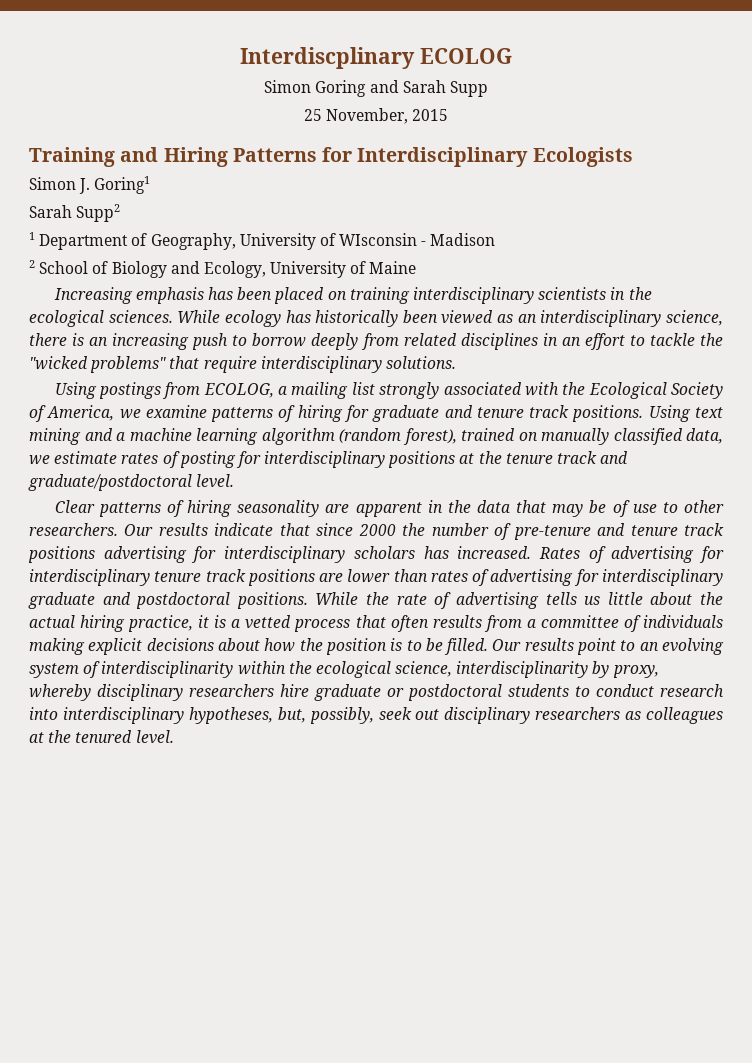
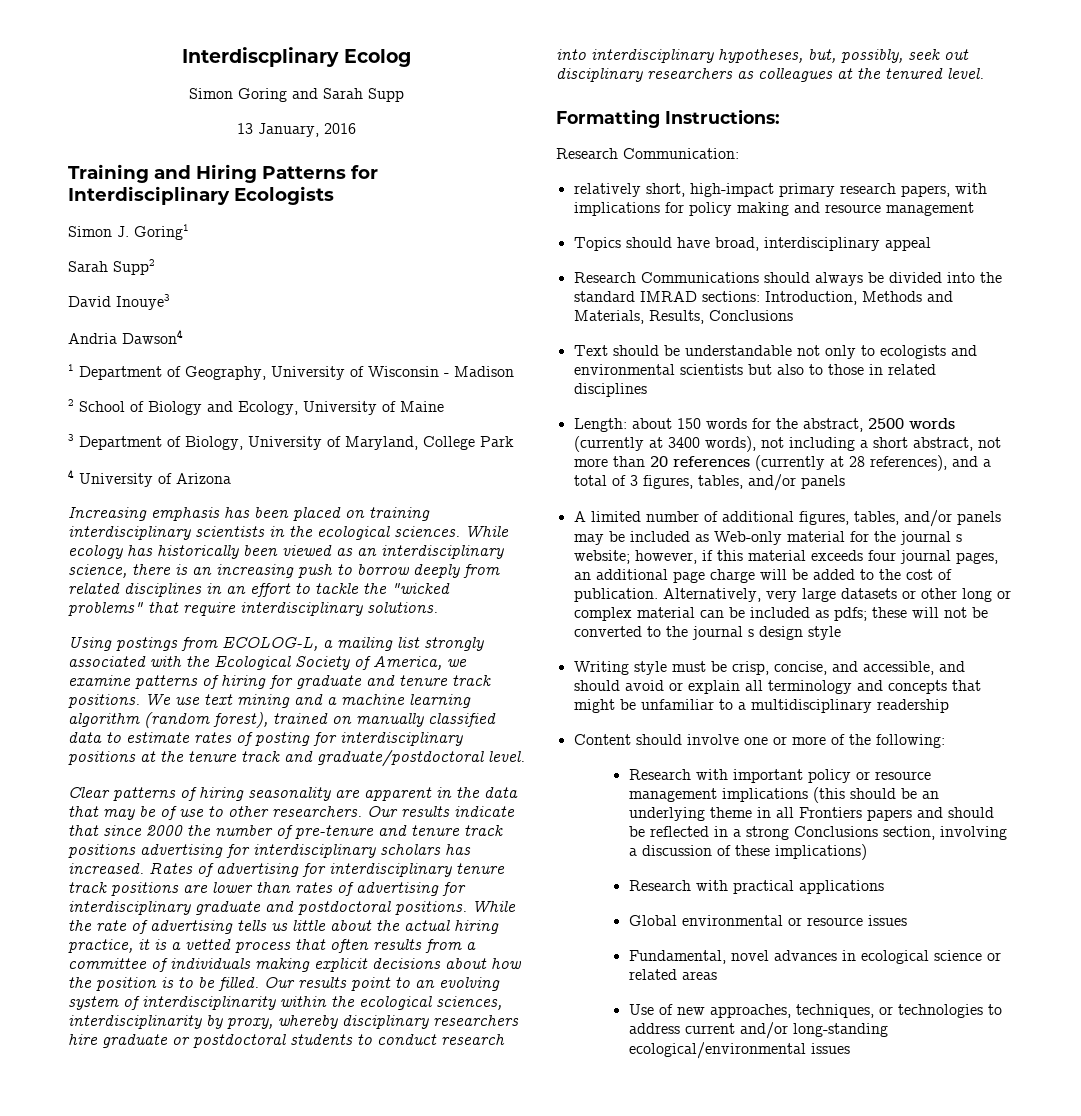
[419,48,512,64] ECOLOG -> [343,49,411,67] Ecolog
[303,108,449,124] 25 November, 2015 -> [237,123,356,137] 13 January, 2016
(121, 213) none -> [68,294,170,310] [68,329,183,344] // David Inouye3 // Andria Dawson4
[339,233,418,246] WIsconsin -> [368,366,439,377] Wisconsin
(417, 267) none -> [68,434,514,450] [68,469,231,487] // 3 Department of Biology, University of Maryland, College Park // 4 University of Arizona
[203,383,274,398] ECOLOG, -> [222,636,318,651] ECOLOG-L,
[648,405,691,422] Using -> [145,693,200,706] We use
[686,428,723,444] [29,455,50,465] data, we -> [68,732,121,743] data to
[395,661,453,677] science, -> [436,996,502,1010] sciences,
(174, 737) none -> [556,109,780,128] [556,148,739,159] [573,183,987,197] [573,202,974,216] [573,237,931,251] [573,272,1002,286] [573,291,953,305] [573,310,793,324] [573,345,977,359] [573,364,936,375] [573,383,647,397] [573,418,955,432] [573,436,1001,452] [573,455,991,471] [573,474,845,491] [573,510,1001,527] [573,531,962,545] [573,550,998,564] [573,569,952,583] [573,588,1011,602] [573,607,988,621] [573,626,841,640] [573,661,965,675] [573,680,981,694] [573,699,949,713] [573,734,945,748] [628,769,931,783] [628,787,939,803] [628,807,994,821] [628,826,1007,840] [628,844,867,860] [628,880,884,894] [628,915,907,926] [628,950,1001,964] [628,969,717,980] [628,1004,1002,1018] [628,1022,888,1039] [628,1042,850,1059] // Formatting Instructions: // Research Communication: // relatively short, high-impact primary research papers, with implications for policy making and resource management // Topics should have broad, interdisciplinary appeal // Research Communications should always be divided into the standard IMRAD sections: Introduction, Methods and Materials, Results, Conclusions // Text should be understandable not only to ecologists and environmental scientists but also to those in related disciplines // Length: about 150 words for the abstract, 2500 words (currently at 3400 words), not including a short abstract, not more than 20 references (currently at 28 references), and a total of 3 figures, tables, and/or panels // A limited number of additional figures, tables, and/or panels may be included as Web-only material for the journal s website; however, if this material exceeds four journal pages, an additional page charge will be added to the cost of publication. Alternatively, very large datasets or other long or complex material can be included as pdfs; these will not be converted to the journal s design style // Writing style must be crisp, concise, and accessible, and should avoid or explain all terminology and concepts that might be unfamiliar to a multidisciplinary readership // Content should involve one or more of the following: // Research with important policy or resource management implications (this should be an underlying theme in all Frontiers papers and should be reflected in a strong Conclusions section, involving a discussion of these implications) // Research with practical applications // Global environmental or resource issues // Fundamental, novel advances in ecological science or related areas // Use of new approaches, techniques, or technologies to address current and/or long-standing ecological/environmental issues

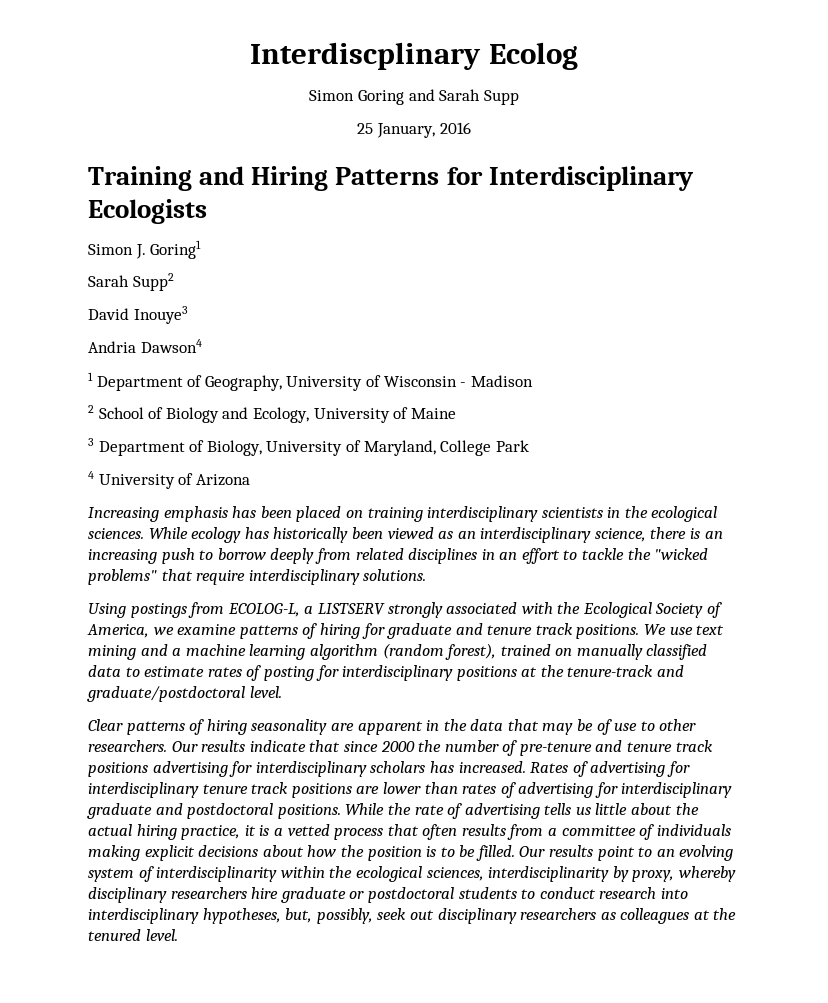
[237,123,253,134] 13 -> [357,123,374,134] 25
[337,637,420,651] mailing list -> [317,603,385,615] LISTSERV
[188,751,280,762] tenure track -> [567,665,654,677] tenure-track
[556,109,780,128] [556,148,739,159] [573,183,987,197] [573,202,974,216] [573,237,931,251] [573,272,1002,286] [573,291,953,305] [573,310,793,324] [573,345,977,359] [573,364,936,375] [573,383,647,397] [573,418,955,432] [573,436,1001,452] [573,455,991,471] [573,474,845,491] [573,510,1001,527] [573,531,962,545] [573,550,998,564] [573,569,952,583] [573,588,1011,602] [573,607,988,621] [573,626,841,640] [573,661,965,675] [573,680,981,694] [573,699,949,713] [573,734,945,748] [628,769,931,783] [628,787,939,803] [628,807,994,821] [628,826,1007,840] [628,844,867,860] [628,880,884,894] [628,915,907,926] [628,950,1001,964] [628,969,717,980] [628,1004,1002,1018] [628,1022,888,1039] [628,1042,850,1059] // Formatting Instructions: // Research Communication: // relatively short, high-impact primary research papers, with implications for policy making and resource management // Topics should have broad, interdisciplinary appeal // Research Communications should always be divided into the standard IMRAD sections: Introduction, Methods and Materials, Results, Conclusions // Text should be understandable not only to ecologists and environmental scientists but also to those in related disciplines // Length: about 150 words for the abstract, 2500 words (currently at 3400 words), not including a short abstract, not more than 20 references (currently at 28 references), and a total of 3 figures, tables, and/or panels // A limited number of additional figures, tables, and/or panels may be included as Web-only material for the journal s website; however, if this material exceeds four journal pages, an additional page charge will be added to the cost of publication. Alternatively, very large datasets or other long or complex material can be included as pdfs; these will not be converted to the journal s design style // Writing style must be crisp, concise, and accessible, and should avoid or explain all terminology and concepts that might be unfamiliar to a multidisciplinary readership // Content should involve one or more of the following: // Research with important policy or resource management implications (this should be an underlying theme in all Frontiers papers and should be reflected in a strong Conclusions section, involving a discussion of these implications) // Research with practical applications // Global environmental or resource issues // Fundamental, novel advances in ecological science or related areas // Use of new approaches, techniques, or technologies to address current and/or long-standing ecological/environmental issues -> (178, 935) none

